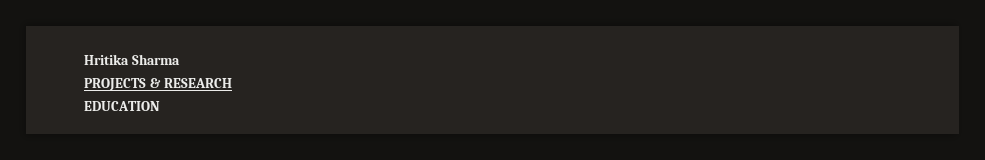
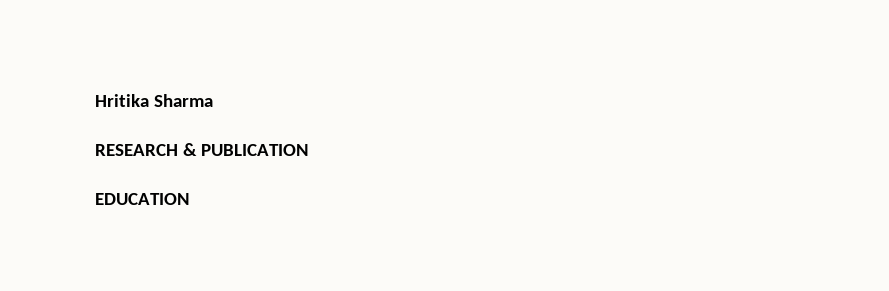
[84,78,232,91] PROJECTS & RESEARCH -> [95,143,309,156] RESEARCH & PUBLICATION

